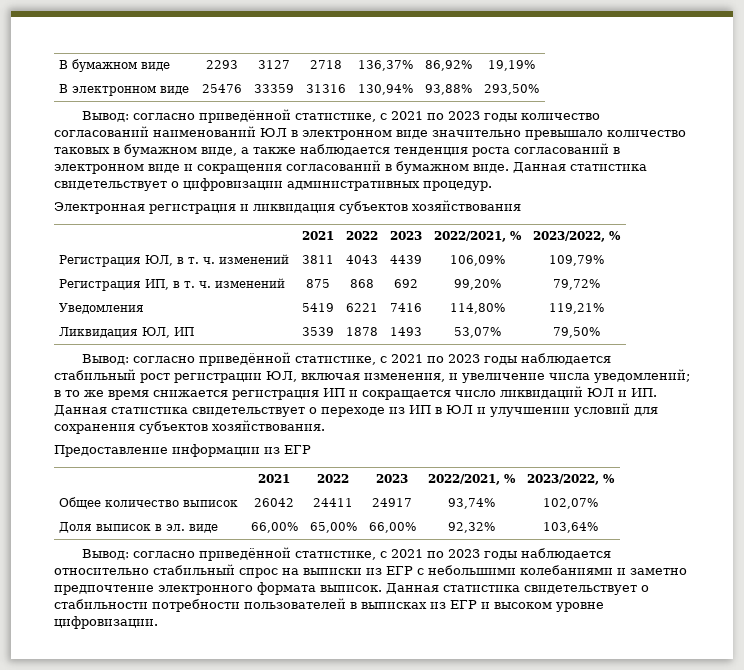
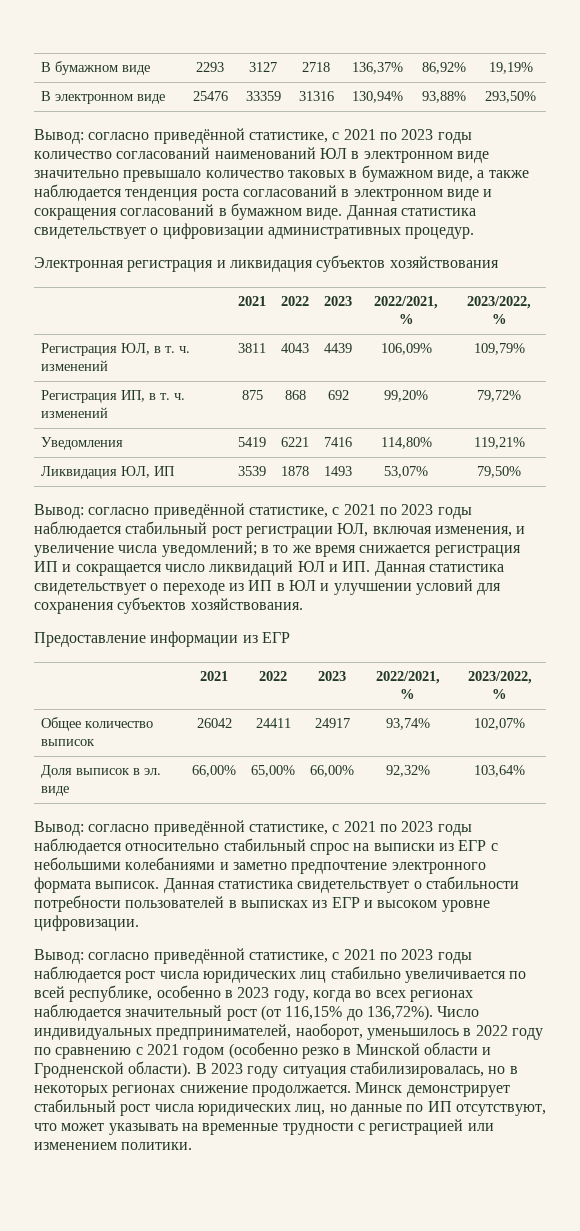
(158, 622) none -> [34,948,472,964] [34,966,527,983] [34,985,473,1002] [34,1004,480,1021] [34,1023,543,1040] [34,1042,492,1059] [34,1061,518,1078] [34,1082,510,1097] [34,1099,546,1116] [34,1119,494,1135] [34,1142,193,1150] // Вывод: согласно приведённой статистике, с 2021 по 2023 годы наблюдается рост числа юридических лиц стабильно увеличивается по всей республике, особенно в 2023 году, когда во всех регионах наблюдается значительный рост (от 116,15% до 136,72%). Число индивидуальных предпринимателей, наоборот, уменьшилось в 2022 году по сравнению с 2021 годом (особенно резко в Минской области и Гродненской области). В 2023 году ситуация стабилизировалась, но в некоторых регионах снижение продолжается. Минск демонстрирует стабильный рост числа юридических лиц, но данные по ИП отсутствуют, что может указывать на временные трудности с регистрацией или изменением политики.

